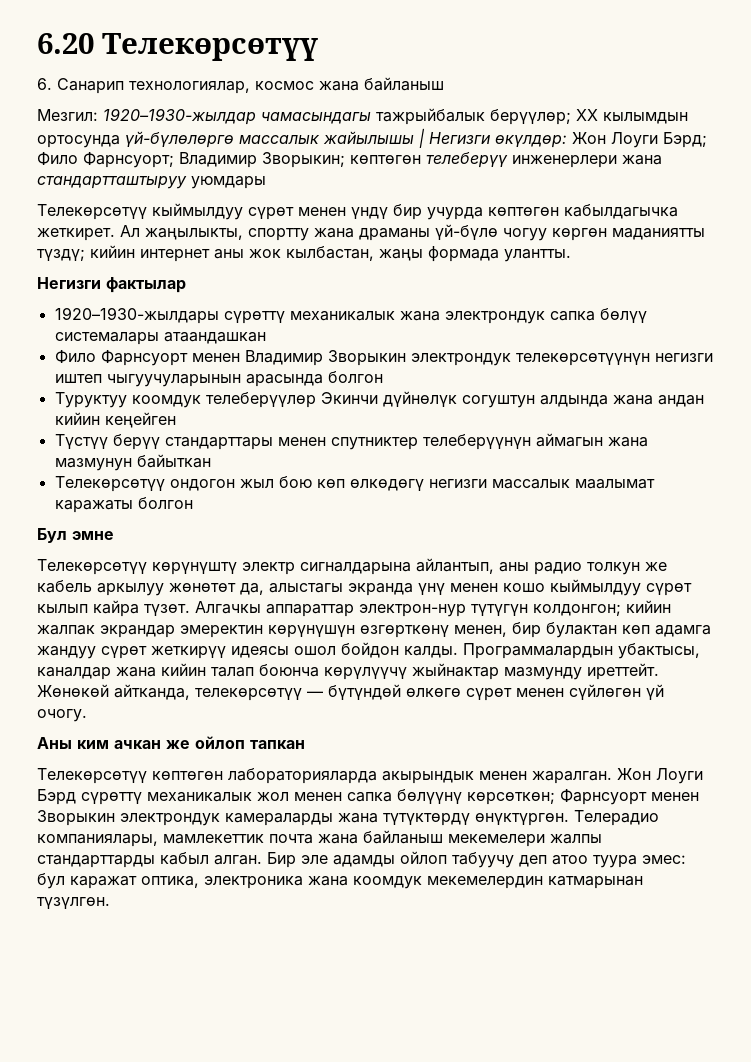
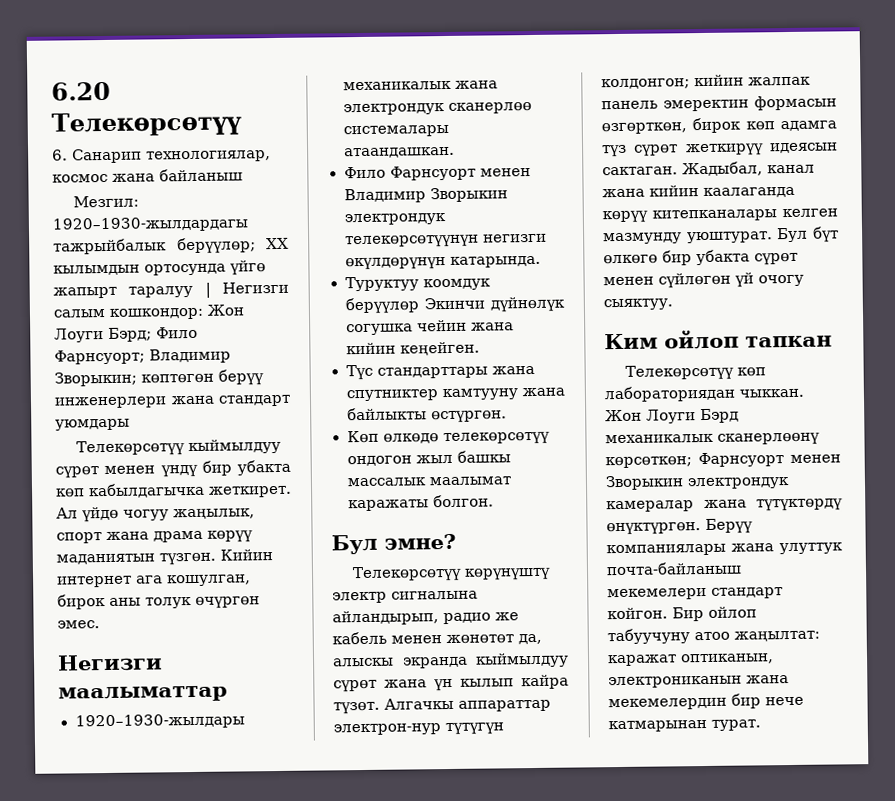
[103,108,371,125] 1920–1930-жылдар чамасындагы -> [52,216,248,233] 1920–1930-жылдардагы
[125,128,567,148] үй-бүлөлөргө массалык жайылышы | Негизги өкүлдөр: -> [229,260,266,276] [53,281,289,299] [53,307,204,320] үйгө жапырт таралуу | Негизги салым кошкондор:
[426,152,508,168] телеберүү -> [218,369,264,386] берүү
[37,176,187,189] стандартташтыруу -> [218,394,291,407] стандарт
[427,207,559,220] учурда көптөгөн -> [237,459,291,476] [56,488,85,498] убакта көп
[145,224,705,241] [37,245,571,262] [37,277,186,293] жаңылыкты, спортту жана драманы үй-бүлө чогуу көргөн маданиятты түздү; кийин интернет аны жок кылбастан, жаңы формада улантты. // Негизги фактылар -> [81,506,255,523] [56,530,253,544] [56,549,273,566] [57,574,251,588] [57,594,260,610] [57,620,100,629] [57,654,163,672] [58,685,228,703] үйдө чогуу жаңылык, спорт жана драма көрүү маданиятын түзгөн. Кийин интернет ага кошулган, бирок аны толук өчүргөн эмес. // Негизги маалыматтар
[223,311,285,324] сүрөттү -> (245, 721) none
[549,308,647,323] [54,332,266,345] сапка бөлүү системалары атаандашкан -> [447,101,532,114] [342,124,449,138] [343,146,455,159] сканерлөө системалары атаандашкан.
[54,371,383,387] иштеп чыгуучуларынын арасында болгон -> [344,255,541,271] өкүлдөрүнүн катарында.
[205,392,316,408] телеберүүлөр -> [344,297,419,315] берүүлөр
[461,395,704,408] [54,412,176,428] [54,433,648,450] [54,454,211,471] [54,476,487,492] согуштун алдында жана андан кийин кеңейген // Түстүү берүү стандарттары менен спутниктер телеберүүнүн аймагын жана мазмунун байыткан // Телекөрсөтүү ондогон жыл бою көп өлкөдөгү негизги -> [345,319,514,336] [345,341,480,357] [345,364,535,381] [345,387,565,402] [346,407,507,424] [346,430,550,446] [346,450,511,467] согушка чейин жана кийин кеңейген. // Түс стандарттары жана спутниктер камтууну жана байлыкты өстүргөн. // Көп өлкөдө телекөрсөтүү ондогон жыл башкы
[137,497,193,509] [37,528,114,543] болгон // Бул эмне -> [432,494,494,508] [331,533,456,555] болгон. // Бул эмне?
[300,558,640,575] сигналдарына айлантып, аны радио толкун -> [391,590,478,600] [332,610,491,626] сигналына айландырып, радио
[97,583,164,596] аркылуу -> [391,635,442,644] менен
[269,579,692,596] алыстагы экранда үнү менен кошо кыймылдуу сүрөт -> [333,652,569,669] [333,678,453,693] алыскы экранда кыймылдуу сүрөт жана үн
[100,622,617,638] экрандар эмеректин көрүнүшүн өзгөрткөнү менен, бир булактан -> [601,95,837,112] [601,117,742,135] панель эмеректин формасын өзгөрткөн, бирок
[37,646,96,659] жандуу -> [602,144,627,158] түз
[231,642,700,659] [37,663,659,680] [37,684,664,701] [37,709,87,722] [37,736,305,749] [37,768,703,784] [37,789,462,805] идеясы ошол бойдон калды. Программалардын убактысы, каналдар жана кийин талап боюнча көрүлүүчү жыйнактар мазмунду иреттейт. Жөнөкөй айтканда, телекөрсөтүү — бүтүндөй өлкөгө сүрөт менен сүйлөгөн үй очогу. // Аны ким ачкан же ойлоп тапкан // Телекөрсөтүү көптөгөн лабораторияларда акырындык менен жаралган. Жон Лоуги Бэрд сүрөттү механикалык жол менен сапка бөлүүнү -> [770,142,838,154] [602,161,815,177] [602,185,795,198] [602,208,838,224] [603,226,839,245] [603,249,798,266] [603,272,804,289] [603,298,673,311] [604,329,832,350] [624,364,766,381] [604,385,804,403] [605,408,739,424] [605,432,820,446] идеясын сактаган. Жадыбал, канал жана кийин каалаганда көрүү китепканалары келген мазмунду уюштурат. Бул бүт өлкөгө бир убакта сүрөт менен сүйлөгөн үй очогу сыяктуу. // Ким ойлоп тапкан // Телекөрсөтүү көп лабораториядан чыккан. Жон Лоуги Бэрд механикалык сканерлөөнү
[225,813,333,826] камераларды -> [606,500,694,513] камералар
[574,810,659,826] [37,830,602,847] [37,851,686,868] [37,873,643,889] [37,897,110,909] Телерадио компаниялары, мамлекеттик почта жана байланыш мекемелери жалпы стандарттарды кабыл алган. Бир эле адамды ойлоп табуучу деп атоо туура эмес: бул каражат оптика, электроника жана коомдук мекемелердин катмарынан түзүлгөн. -> [705,518,753,534] [606,542,843,557] [606,561,742,576] [607,587,783,601] [607,606,757,622] [607,628,820,645] [607,653,774,667] [608,675,789,689] [608,693,804,711] [608,719,761,733] Берүү компаниялары жана улуттук почта-байланыш мекемелери стандарт койгон. Бир ойлоп табуучуну атоо жаңылтат: каражат оптиканын, электрониканын жана мекемелердин бир нече катмарынан турат.

